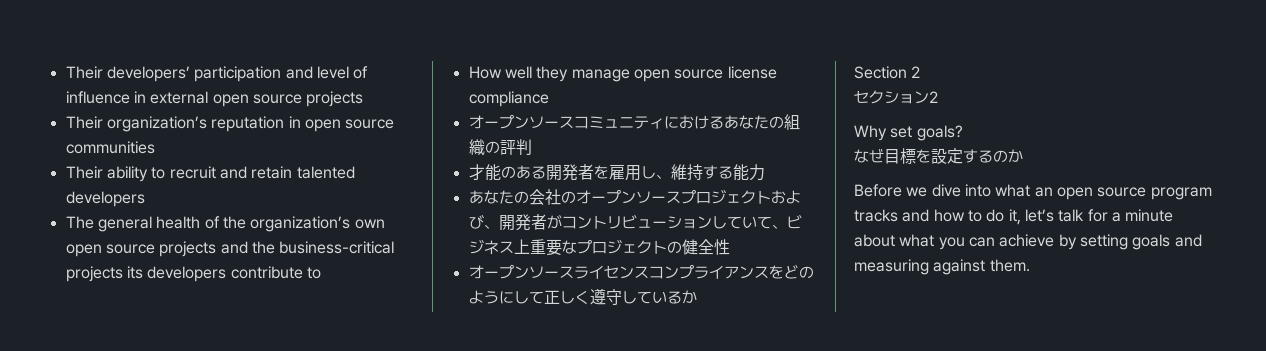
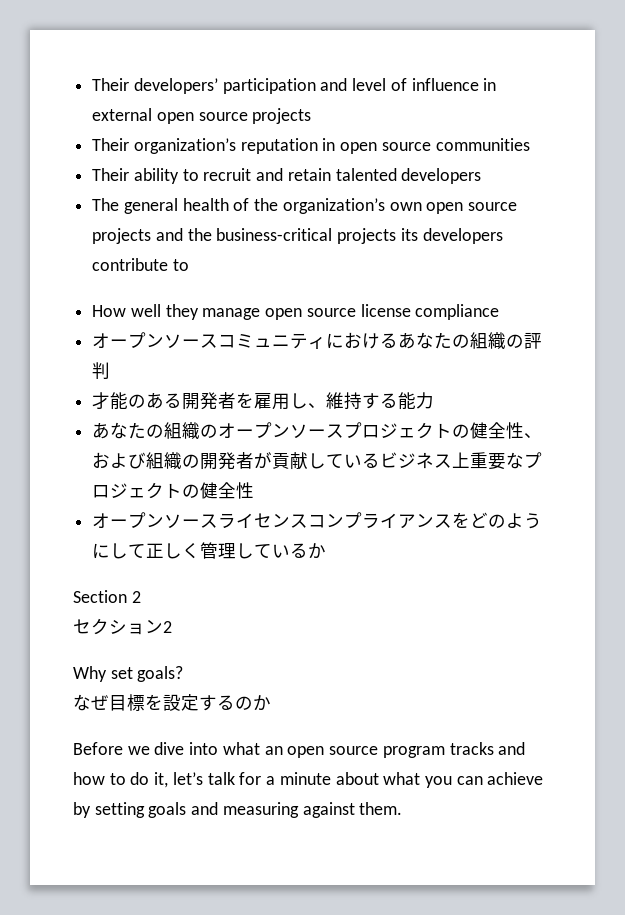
[528,189,561,205] 会社 -> [164,422,201,440] 組織
[770,190,801,204] [468,214,787,231] および、開発者がコントリビューションしていて、 -> [452,422,543,439] [92,452,381,470] の健全性、および組織の開発者が貢献している
[589,289,622,305] 遵守 -> [200,542,237,559] 管理

